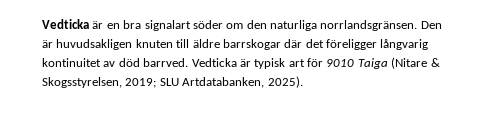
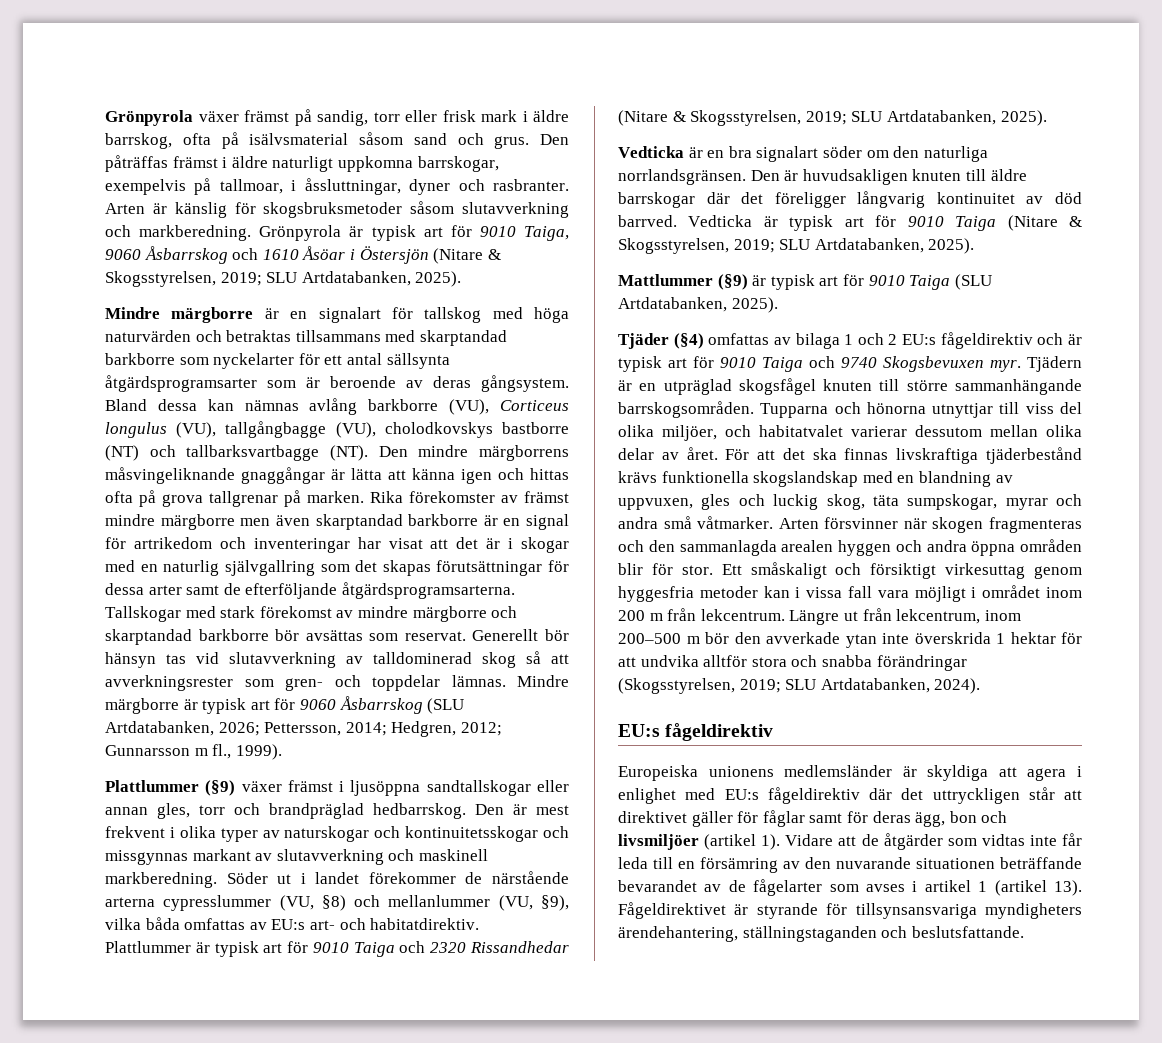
(42, 24) none -> [105,109,569,126] [105,132,569,149] [105,155,499,172] [105,178,569,195] [105,201,569,218] [105,225,569,241] [105,246,501,264] [105,271,462,287] [105,307,569,323] [105,330,507,346] [105,353,450,369] [105,375,569,392] [105,398,569,415] [105,421,569,438] [105,445,569,461] [105,467,569,484] [105,490,569,507] [105,514,569,530] [105,537,569,553] [105,560,569,576] [105,582,515,599] [105,606,518,622] [105,629,569,645] [105,651,569,668] [105,675,569,691] [105,696,465,714] [105,721,502,737] [105,744,282,760] [105,780,569,796] [105,803,569,819] [105,826,569,842] [105,849,488,865] [105,871,569,888] [105,895,569,911] [105,917,480,930] [105,941,569,957] [618,110,1047,126] Grönpyrola växer främst på sandig, torr eller frisk mark i äldre barrskog, ofta på isälvsmaterial såsom sand och grus. Den påträffas främst i äldre naturligt uppkomna barrskogar, exempelvis på tallmoar, i åssluttningar, dyner och rasbranter. Arten är känslig för skogsbruksmetoder såsom slutavverkning och markberedning. Grönpyrola är typisk art för 9010 Taiga, 9060 Åsbarrskog och 1610 Åsöar i Östersjön (Nitare & Skogsstyrelsen, 2019; SLU Artdatabanken, 2025). // Mindre märgborre är en signalart för tallskog med höga naturvärden och betraktas tillsammans med skarptandad barkborre som nyckelarter för ett antal sällsynta åtgärdsprogramsarter som är beroende av deras gångsystem. Bland dessa kan nämnas avlång barkborre (VU), Corticeus longulus (VU), tallgångbagge (VU), cholodkovskys bastborre (NT) och tallbarksvartbagge (NT). Den mindre märgborrens måsvingeliknande gnaggångar är lätta att känna igen och hittas ofta på grova tallgrenar på marken. Rika förekomster av främst mindre märgborre men även skarptandad barkborre är en signal för artrikedom och inventeringar har visat att det är i skogar med en naturlig självgallring som det skapas förutsättningar för dessa arter samt de efterföljande åtgärdsprogramsarterna. Tallskogar med stark förekomst av mindre märgborre och skarptandad barkborre bör avsättas som reservat. Generellt bör hänsyn tas vid slutavverkning av talldominerad skog så att avverkningsrester som gren- och toppdelar lämnas. Mindre märgborre är typisk art för 9060 Åsbarrskog (SLU Artdatabanken, 2026; Pettersson, 2014; Hedgren, 2012; Gunnarsson m fl., 1999). // Plattlummer (§9) växer främst i ljusöppna sandtallskogar eller annan gles, torr och brandpräglad hedbarrskog. Den är mest frekvent i olika typer av naturskogar och kontinuitetsskogar och missgynnas markant av slutavverkning och maskinell markberedning. Söder ut i landet förekommer de närstående arterna cypresslummer (VU, §8) och mellanlummer (VU, §9), vilka båda omfattas av EU:s art- och habitatdirektiv. Plattlummer är typisk art för 9010 Taiga och 2320 Rissandhedar (Nitare & Skogsstyrelsen, 2019; SLU Artdatabanken, 2025). //
(303, 82) none -> [618,274,992,290] [618,297,778,313] [618,332,1082,349] [618,356,1082,372] [618,378,1082,395] [618,401,1082,418] [618,425,1082,441] [618,447,1082,464] [618,471,1013,487] [618,494,1082,510] [618,516,1082,533] [618,539,1082,556] [618,562,1082,579] [618,585,1082,602] [618,608,1021,625] [618,632,1082,648] [618,655,967,671] [618,678,981,694] [618,723,774,741] [618,765,1082,781] [618,787,1082,804] [618,810,1008,827] [618,833,1082,850] [618,857,1082,873] [618,879,1082,896] [618,902,1082,919] [618,926,1024,942] // Mattlummer (§9) är typisk art för 9010 Taiga (SLU Artdatabanken, 2025). // Tjäder (§4) omfattas av bilaga 1 och 2 EU:s fågeldirektiv och är typisk art för 9010 Taiga och 9740 Skogsbevuxen myr. Tjädern är en utpräglad skogsfågel knuten till större sammanhängande barrskogsområden. Tupparna och hönorna utnyttjar till viss del olika miljöer, och habitatvalet varierar dessutom mellan olika delar av året. För att det ska finnas livskraftiga tjäderbestånd krävs funktionella skogslandskap med en blandning av uppvuxen, gles och luckig skog, täta sumpskogar, myrar och andra små våtmarker. Arten försvinner när skogen fragmenteras och den sammanlagda arealen hyggen och andra öppna områden blir för stor. Ett småskaligt och försiktigt virkesuttag genom hyggesfria metoder kan i vissa fall vara möjligt i området inom 200 m från lekcentrum. Längre ut från lekcentrum, inom 200–500 m bör den avverkade ytan inte överskrida 1 hektar för att undvika alltför stora och snabba förändringar (Skogsstyrelsen, 2019; SLU Artdatabanken, 2024). // EU:s fågeldirektiv // Europeiska unionens medlemsländer är skyldiga att agera i enlighet med EU:s fågeldirektiv där det uttryckligen står att direktivet gäller för fåglar samt för deras ägg, bon och livsmiljöer (artikel 1). Vidare att de åtgärder som vidtas inte får leda till en försämring av den nuvarande situationen beträffande bevarandet av de fågelarter som avses i artikel 1 (artikel 13). Fågeldirektivet är styrande för tillsynsansvariga myndigheters ärendehantering, ställningstaganden och beslutsfattande.

